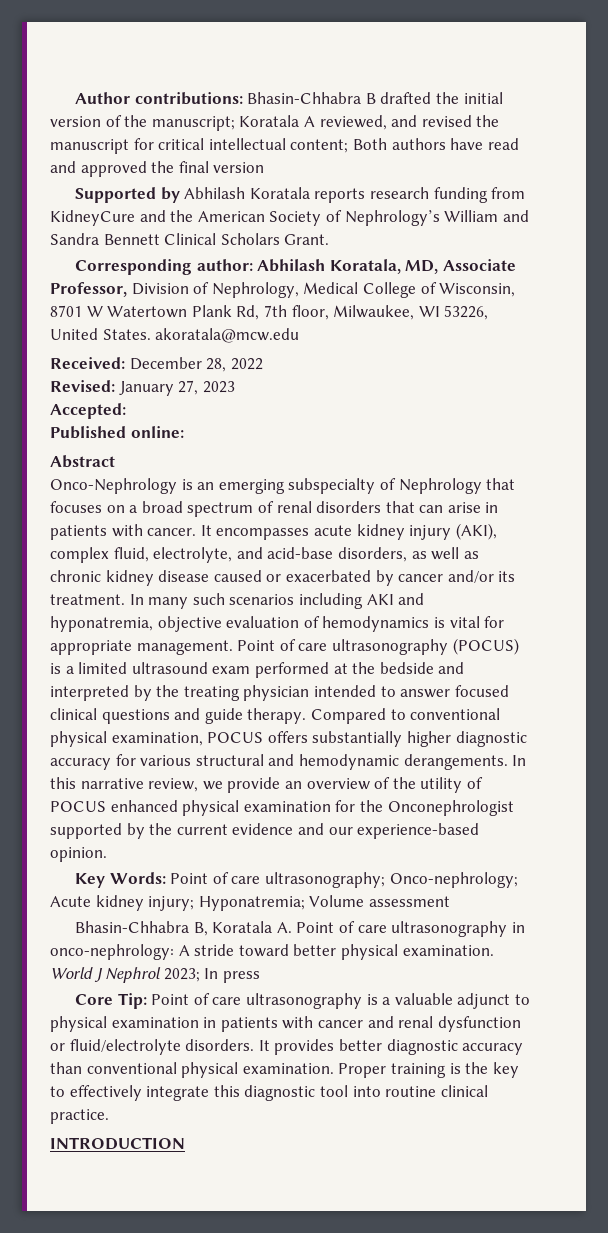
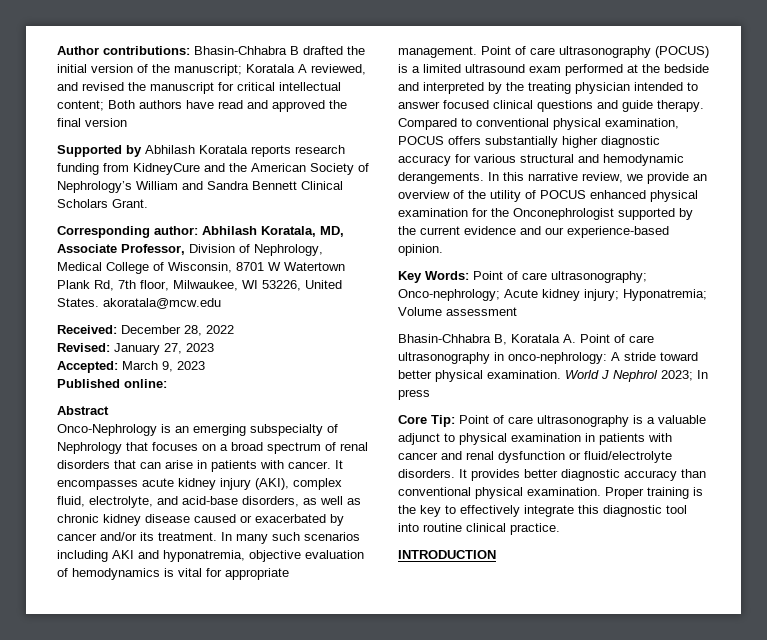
(126, 411) none -> [122,361,205,372] March 9, 2023

